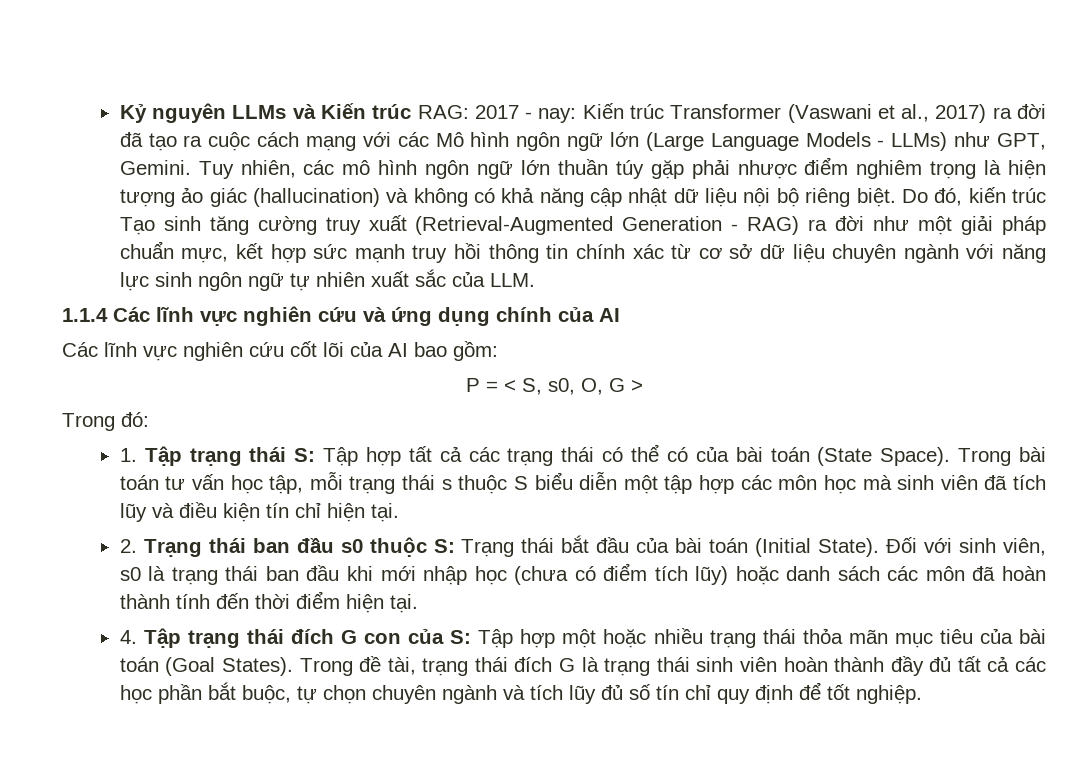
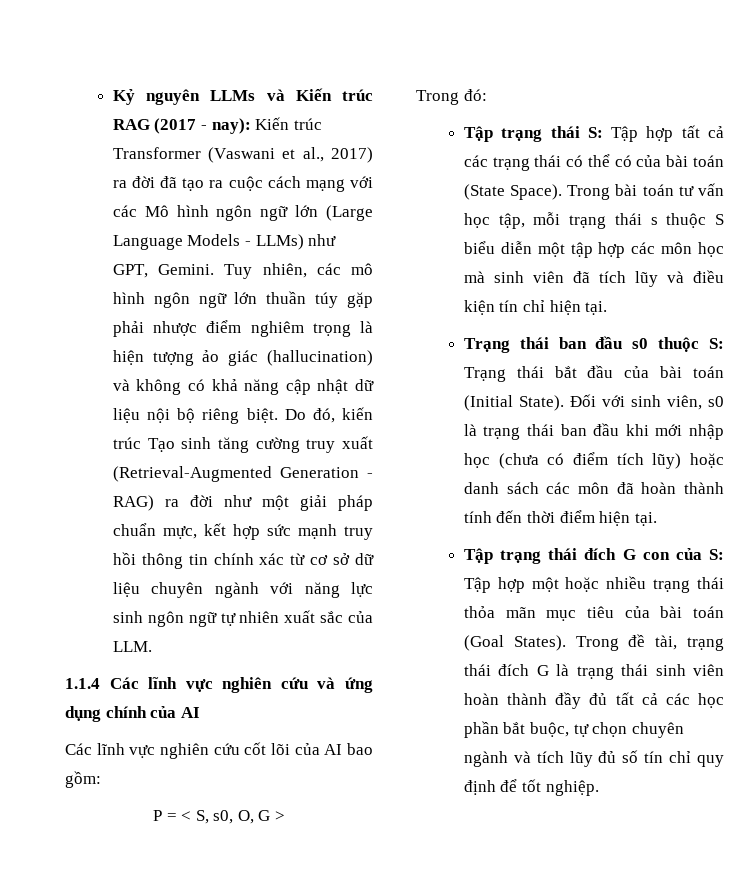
[417,105,577,123] RAG: 2017 - nay: -> [112,118,251,134] RAG (2017 - nay):
[119,448,137,462] 1. -> (487, 95) none
[119,539,137,553] 2. -> (608, 308) none
[119,630,137,644] 4. -> (657, 519) none

